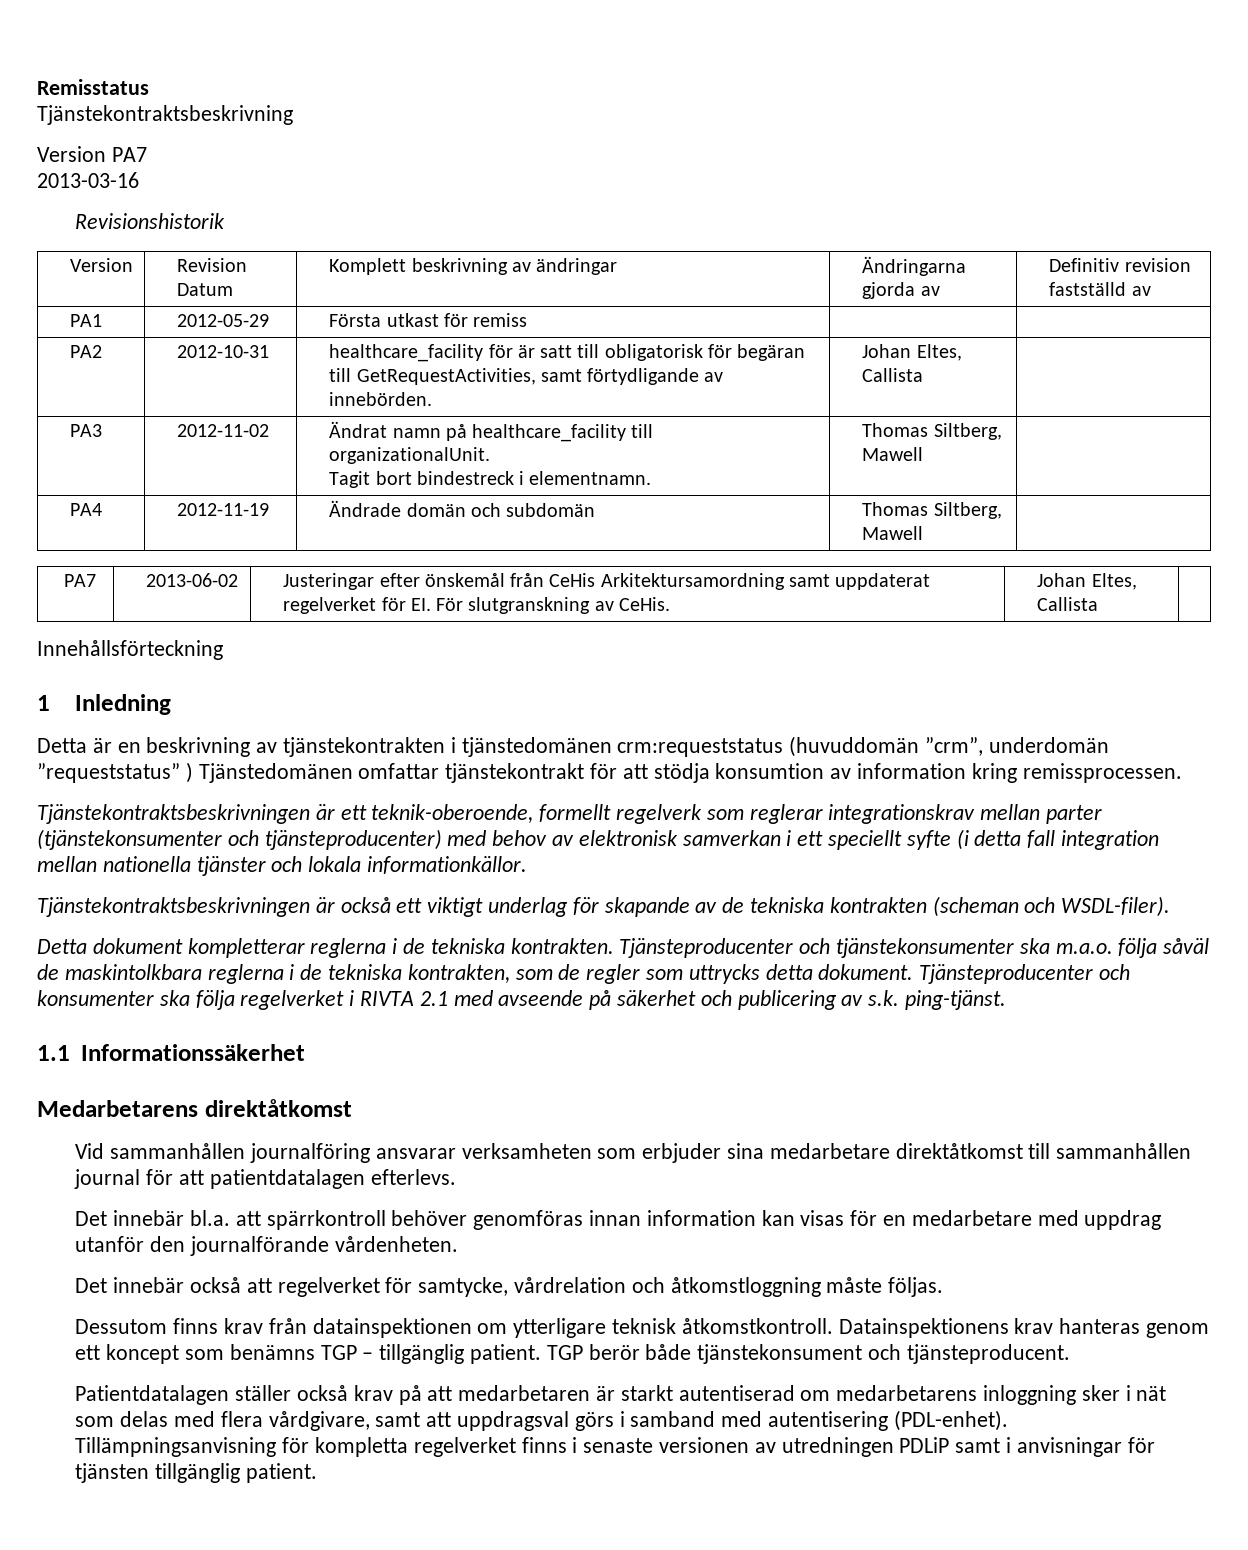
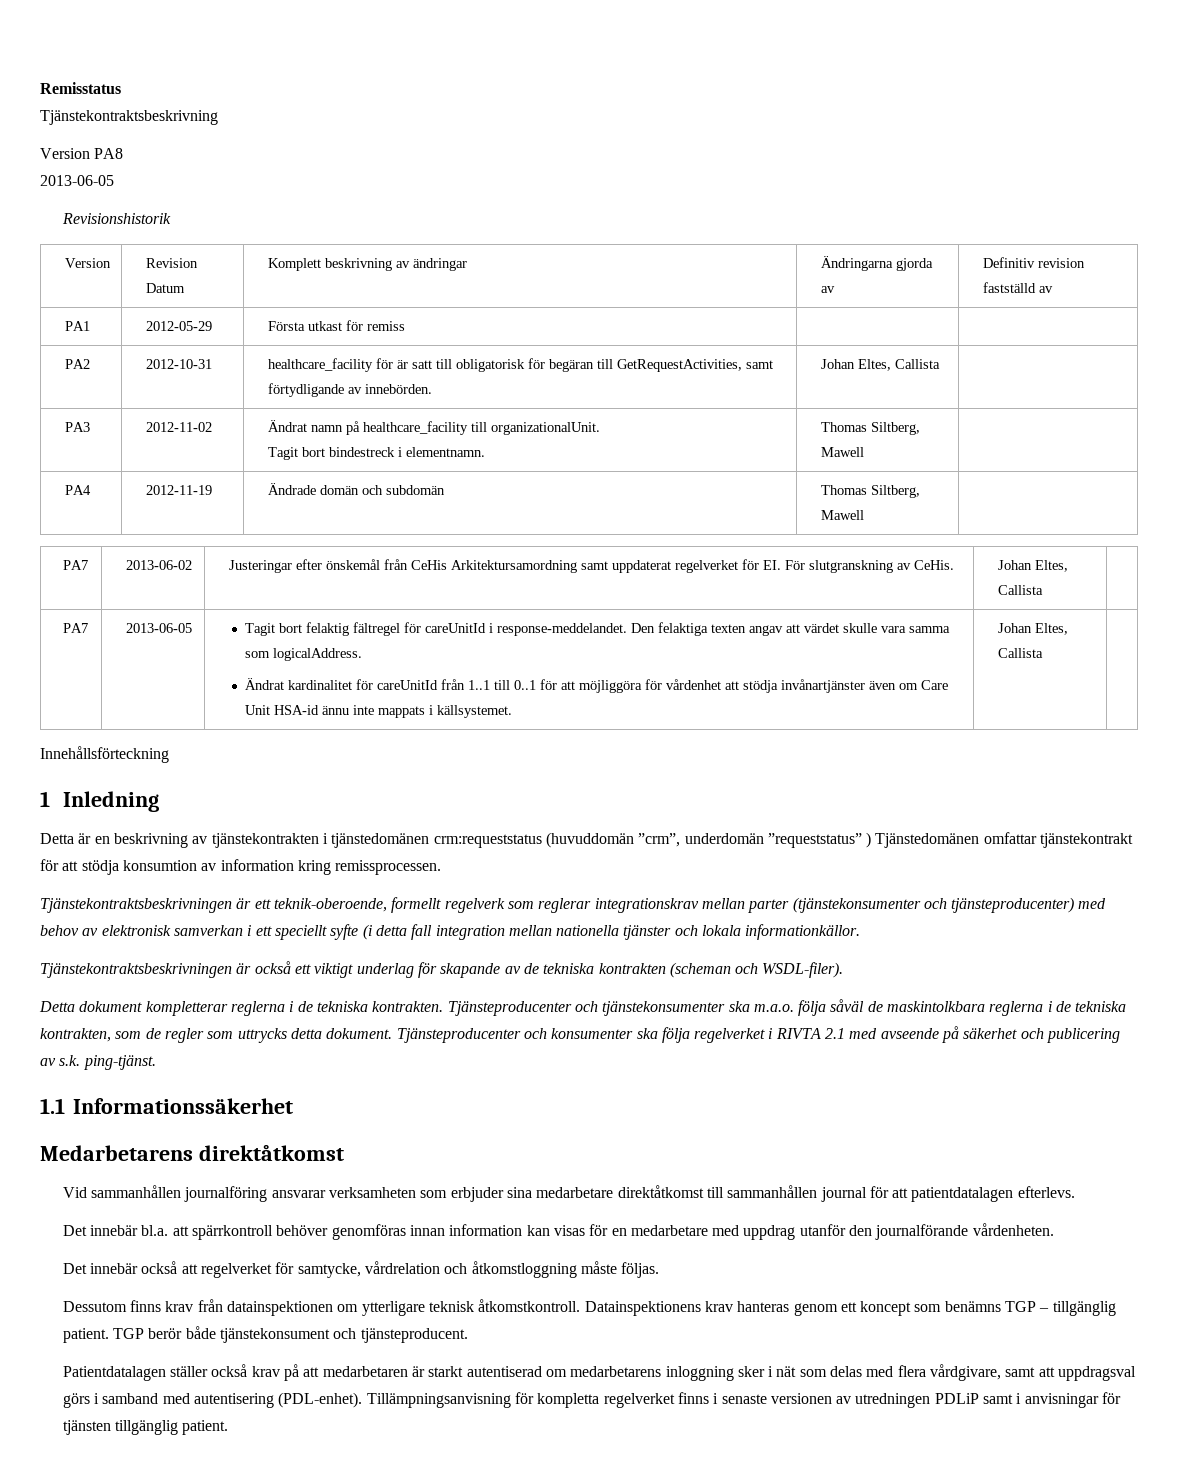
[111,147,147,162] [37,172,139,188] PA7 // 2013-03-16 -> [94,148,124,159] [40,175,114,186] PA8 // 2013-06-05
(1099, 604) none -> [63,623,89,633] [125,623,192,633] [244,622,950,636] [244,648,362,661] [244,678,948,693] [244,705,512,718] [997,623,1068,635] [997,648,1043,658] // PA7 | 2013-06-05 | Tagit bort felaktig fältregel för careUnitId i response-meddelandet. Den felaktiga texten angav att värdet skulle vara samma som logicalAddress. // Ändrat kardinalitet för careUnitId från 1..1 till 0..1 för att möjliggöra för vårdenhet att stödja invånartjänster även om Care Unit HSA-id ännu inte mappats i källsystemet. | Johan Eltes, Callista |

